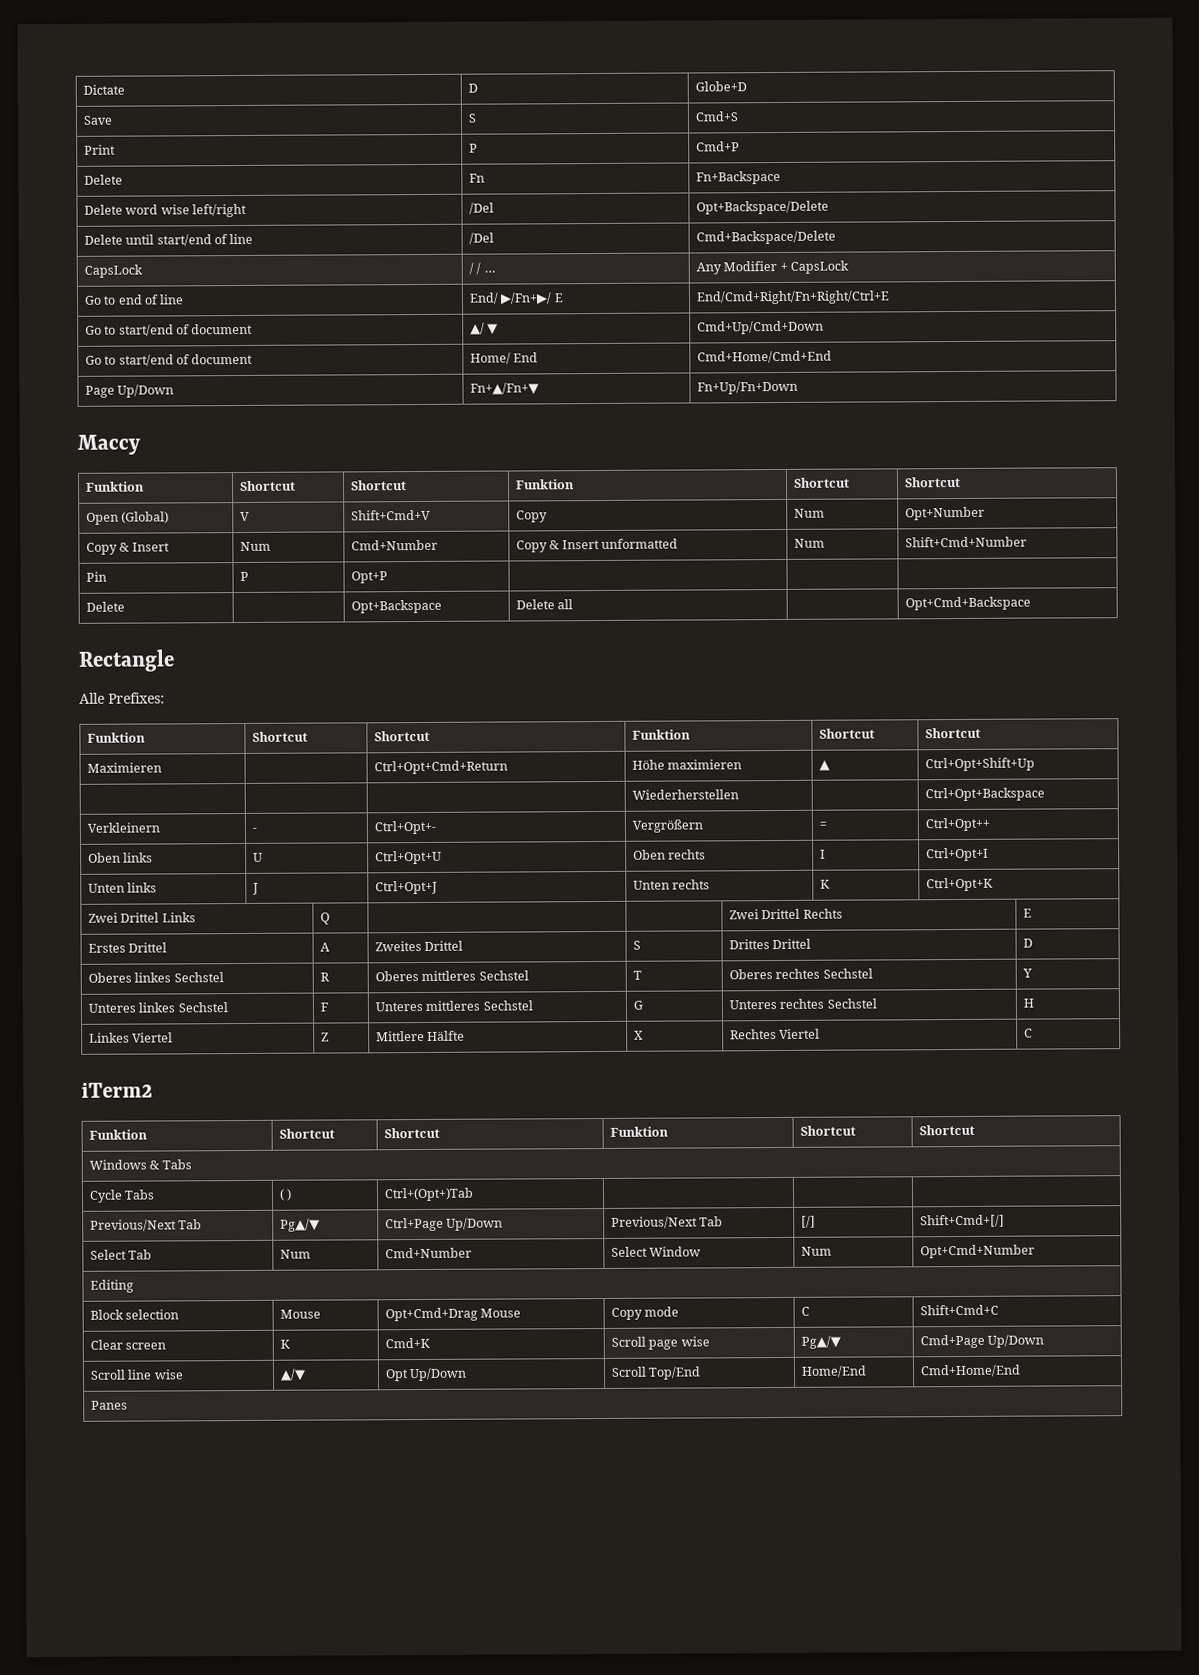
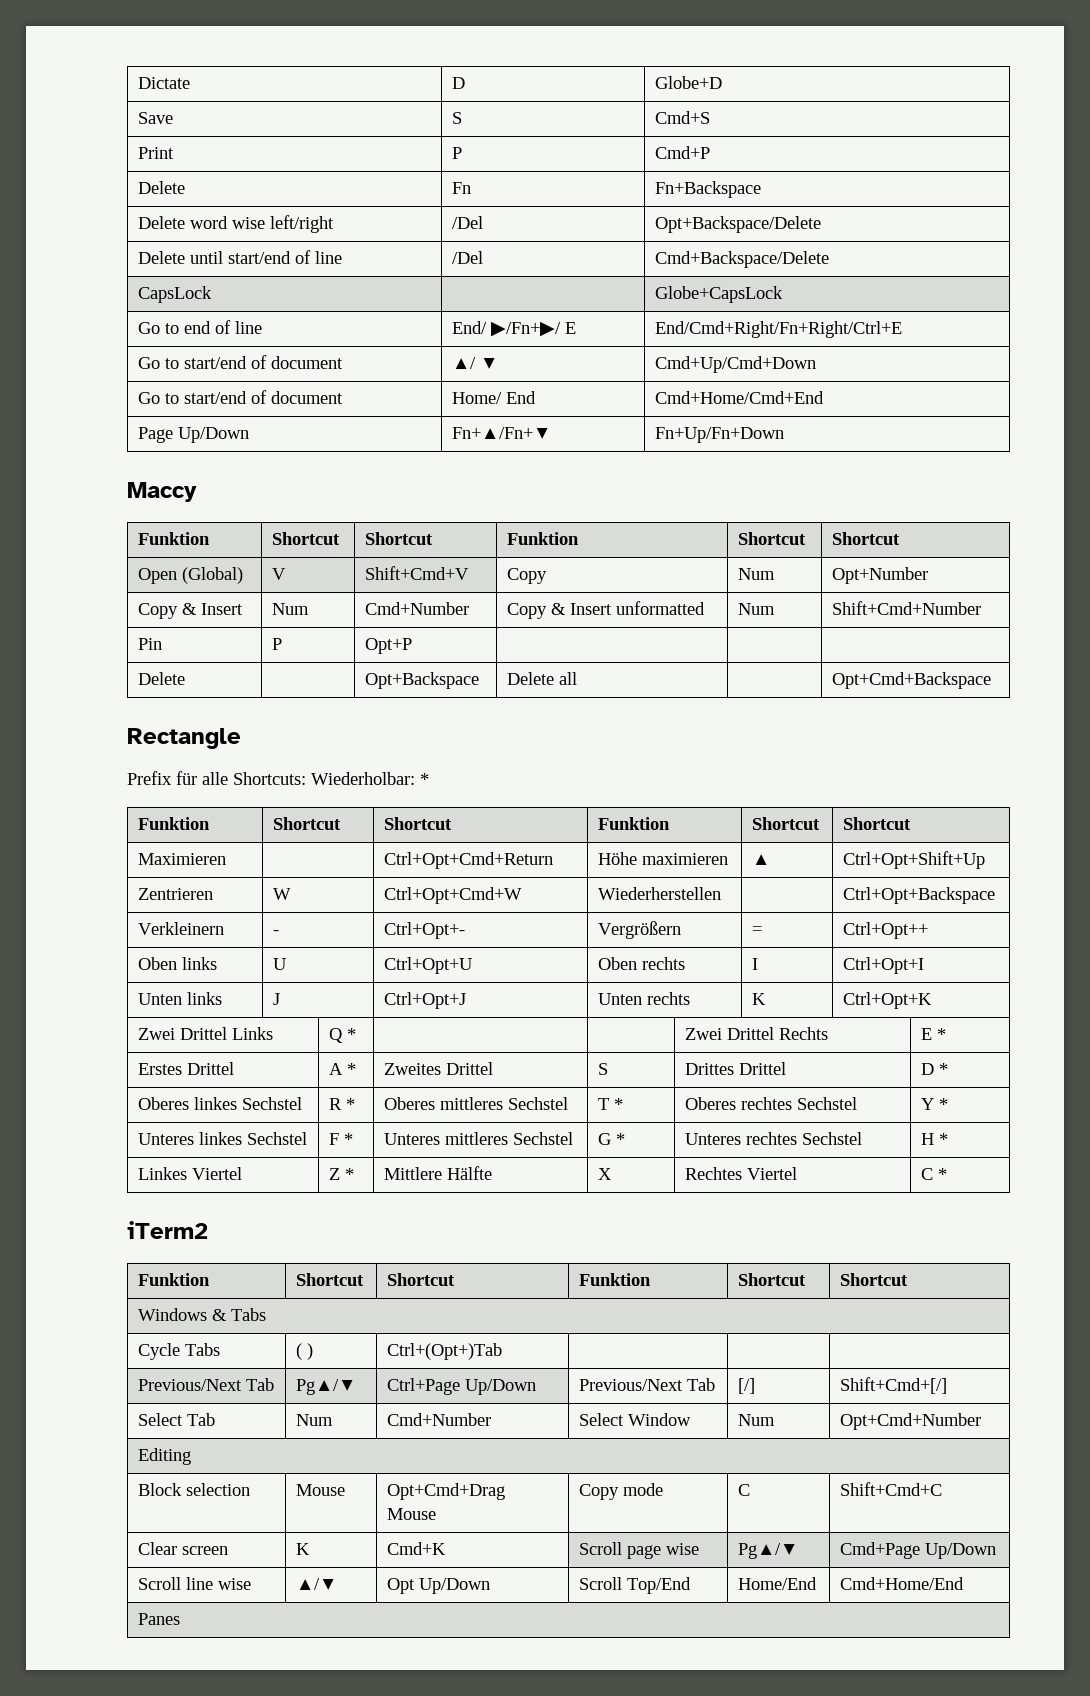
[468,262,496,275] [695,260,850,275] / / … | Any Modifier + CapsLock -> [655,286,784,303] | Globe+CapsLock
[79,692,165,704] Alle Prefixes: -> [127,771,429,785] Prefix für alle Shortcuts: Wiederholbar: *
(1035, 764) | | -> [138,888,214,900] [273,888,292,900] [384,887,523,904] Zentrieren | W | Ctrl+Opt+Cmd+W
(330, 918) none -> [347,1028,357,1040] *
(1032, 913) none -> [937,1028,947,1040] *
(330, 947) none -> [347,1063,357,1075] *
(1033, 943) none -> [939,1063,949,1075] *
(330, 977) none -> [346,1098,356,1110] *
(642, 975) none -> [614,1098,624,1110] *
(1032, 973) none -> [939,1098,949,1110] *
(328, 1007) none -> [344,1133,354,1145] *
(643, 1005) none -> [616,1133,626,1145] *
(1034, 1003) none -> [939,1133,949,1145] *
(329, 1037) none -> [345,1168,355,1180] *
(1033, 1033) none -> [938,1168,948,1180] *

